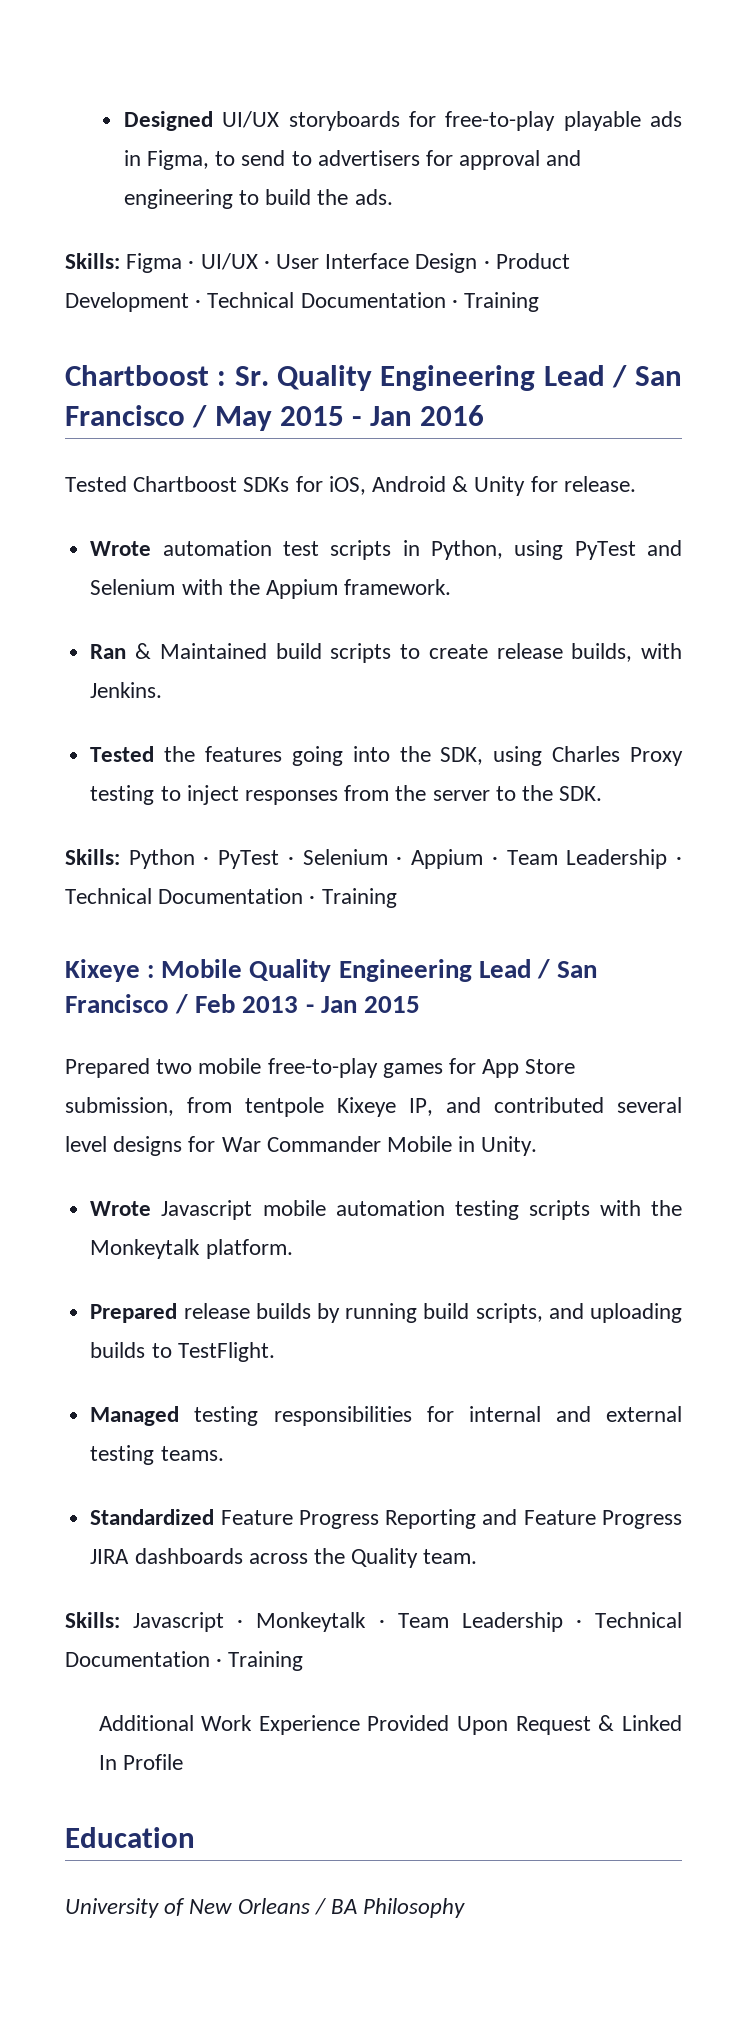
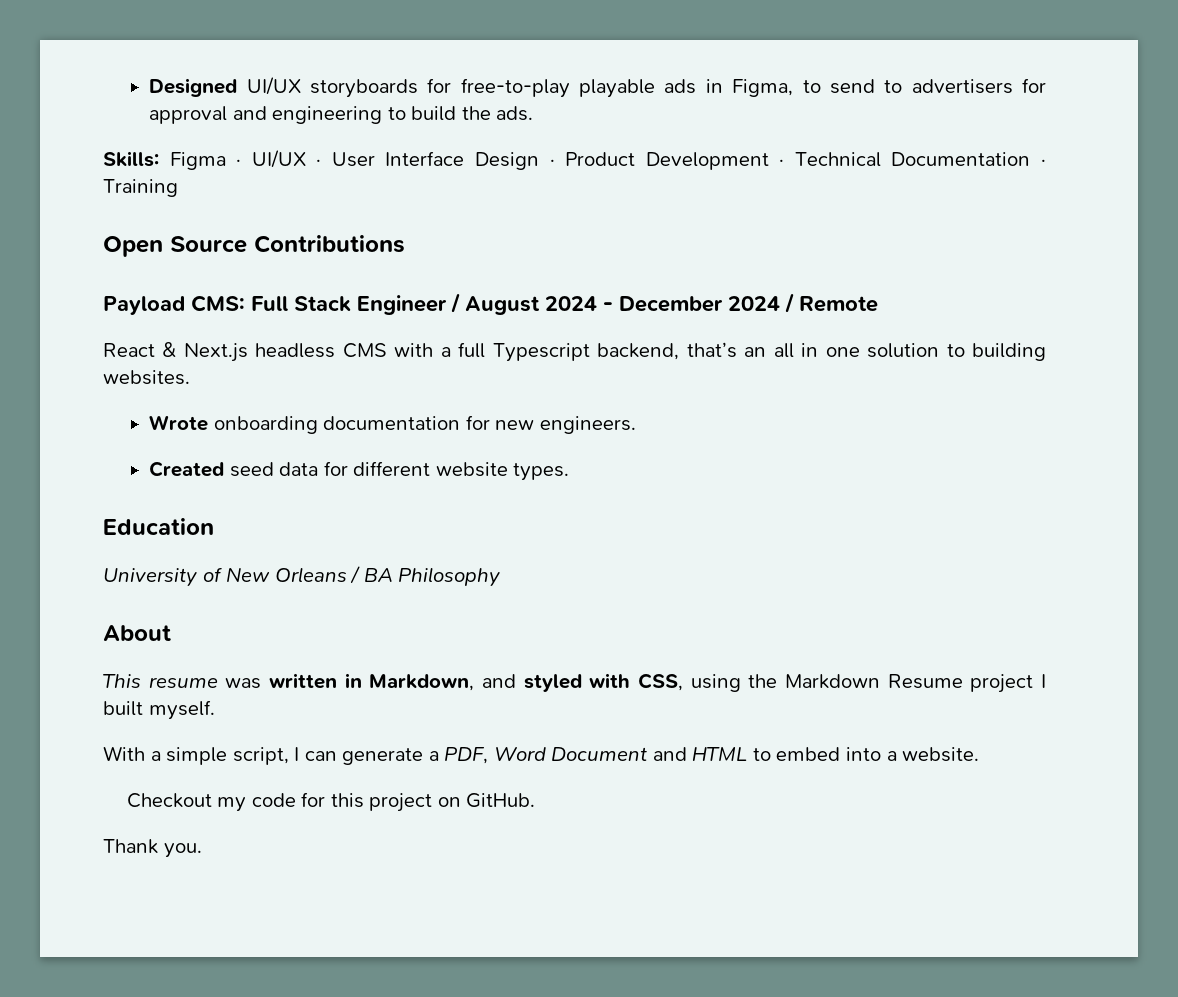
[65,365,682,391] [65,405,485,431] [65,476,636,496] [90,540,682,560] [90,579,452,599] [90,643,682,663] [90,682,163,698] [90,746,683,766] [90,785,603,805] [65,849,683,869] [65,888,397,908] [65,959,598,982] [65,994,420,1014] [65,1058,576,1078] [65,1097,682,1117] [65,1136,538,1156] [90,1200,683,1220] [90,1239,293,1259] [90,1303,682,1323] [90,1342,275,1362] [90,1406,683,1426] [90,1445,224,1465] [90,1509,682,1529] [90,1548,478,1568] [65,1612,682,1632] [65,1651,304,1671] [98,1715,682,1735] [98,1754,183,1770] Chartboost : Sr. Quality Engineering Lead / San Francisco / May 2015 - Jan 2016 // Tested Chartboost SDKs for iOS, Android & Unity for release. // Wrote automation test scripts in Python, using PyTest and Selenium with the Appium framework. // Ran & Maintained build scripts to create release builds, with Jenkins. // Tested the features going into the SDK, using Charles Proxy testing to inject responses from the server to the SDK. // Skills: Python · PyTest · Selenium · Appium · Team Leadership · Technical Documentation · Training // Kixeye : Mobile Quality Engineering Lead / San Francisco / Feb 2013 - Jan 2015 // Prepared two mobile free-to-play games for App Store submission, from tentpole Kixeye IP, and contributed several level designs for War Commander Mobile in Unity. // Wrote Javascript mobile automation testing scripts with the Monkeytalk platform. // Prepared release builds by running build scripts, and uploading builds to TestFlight. // Managed testing responsibilities for internal and external testing teams. // Standardized Feature Progress Reporting and Feature Progress JIRA dashboards across the Quality team. // Skills: Javascript · Monkeytalk · Team Leadership · Technical Documentation · Training // Additional Work Experience Provided Upon Request & Linked In Profile -> [103,235,405,257] [103,293,878,315] [103,342,1047,362] [103,370,190,385] [149,415,636,434] [149,461,570,481] Open Source Contributions // Payload CMS: Full Stack Engineer / August 2024 - December 2024 / Remote // React & Next.js headless CMS with a full Typescript backend, that’s an all in one solution to building websites. // Wrote onboarding documentation for new engineers. // Created seed data for different website types.
(466, 1908) none -> [103,625,171,641] [103,673,1046,693] [103,700,215,720] [103,746,980,765] [126,792,536,812] [103,839,202,858] // About // This resume was written in Markdown, and styled with CSS, using the Markdown Resume project I built myself. // With a simple script, I can generate a PDF, Word Document and HTML to embed into a website. // Checkout my code for this project on GitHub. // Thank you.

